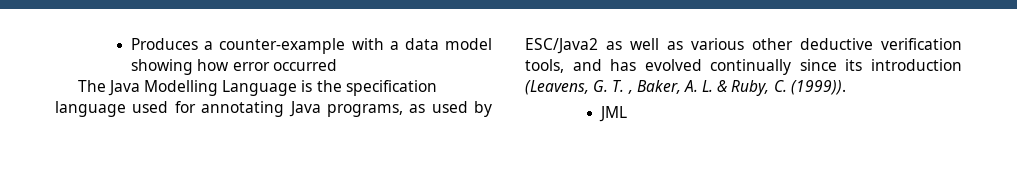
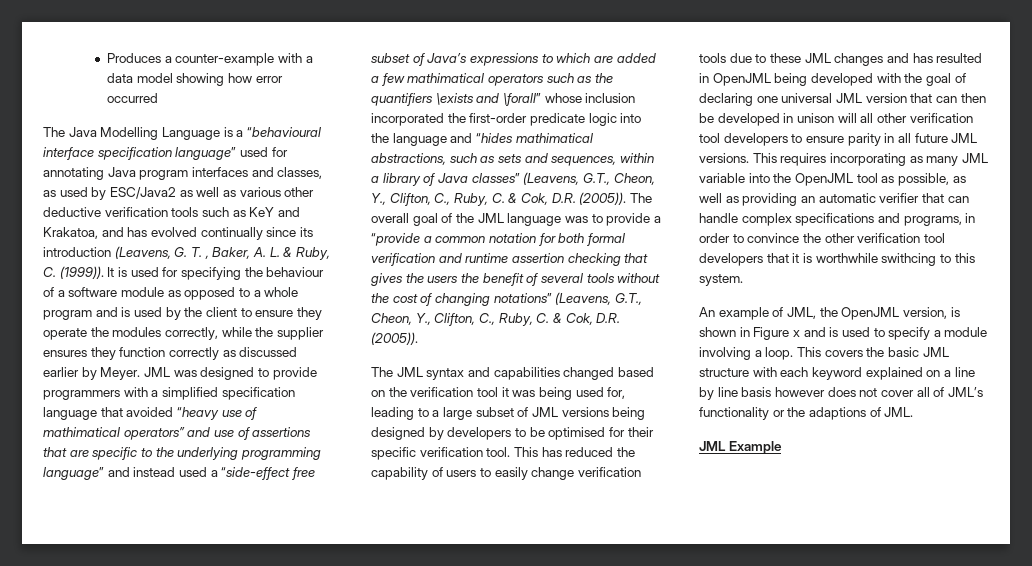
[316,80,437,96] [55,101,403,117] the specification language used for annotating Java programs, -> [236,127,321,137] [43,147,288,160] [43,167,323,180] a “behavioural interface specification language” used for annotating Java program interfaces and classes,
[525,59,564,73] tools, -> [171,207,300,217] [43,227,98,239] tools such as KeY and Krakatoa,
[599,106,628,122] // JML -> [107,267,325,280] [43,287,299,300] [43,307,322,320] [43,327,324,340] [43,347,298,360] [43,367,317,380] [43,387,295,400] [43,407,258,420] [43,427,312,440] [43,447,321,460] [43,467,315,480] [371,53,656,66] [371,73,613,86] [371,93,636,106] [371,113,642,126] [371,133,593,146] [371,153,654,166] [371,172,655,186] [371,192,652,206] [371,213,661,226] [371,233,625,246] [371,253,649,266] [371,273,661,286] [371,292,642,306] [371,313,621,326] [371,332,418,345] [371,367,654,380] [371,387,626,400] [371,407,646,420] [371,427,654,440] [371,447,635,460] [371,467,641,480] [699,53,983,66] [699,73,966,86] [699,93,986,106] [699,113,973,126] [699,133,978,146] [699,153,988,166] [699,173,966,186] [699,193,969,206] [699,213,976,226] [699,233,945,243] [699,253,975,266] [699,274,743,286] [699,307,960,320] [699,327,988,340] [699,347,949,360] [699,367,975,380] [699,387,983,400] [699,407,914,420] [699,441,782,454] It is used for specifying the behaviour of a software module as opposed to a whole program and is used by the client to ensure they operate the modules correctly, while the supplier ensures they function correctly as discussed earlier by Meyer. JML was designed to provide programmers with a simplified specification language that avoided “heavy use of mathimatical operators” and use of assertions that are specific to the underlying programming language” and instead used a “side-effect free subset of Java’s expressions to which are added a few mathimatical operators such as the quantifiers \exists and \forall” whose inclusion incorporated the first-order predicate logic into the language and “hides mathimatical abstractions, such as sets and sequences, within a library of Java classes” (Leavens, G.T., Cheon, Y., Clifton, C., Ruby, C. & Cok, D.R. (2005)). The overall goal of the JML language was to provide a “provide a common notation for both formal verification and runtime assertion checking that gives the users the benefit of several tools without the cost of changing notations” (Leavens, G.T., Cheon, Y., Clifton, C., Ruby, C. & Cok, D.R. (2005)). // The JML syntax and capabilities changed based on the verification tool it was being used for, leading to a large subset of JML versions being designed by developers to be optimised for their specific verification tool. This has reduced the capability of users to easily change verification tools due to these JML changes and has resulted in OpenJML being developed with the goal of declaring one universal JML version that can then be developed in unison will all other verification tool developers to ensure parity in all future JML versions. This requires incorporating as many JML variable into the OpenJML tool as possible, as well as providing an automatic verifier that can handle complex specifications and programs, in order to convince the other verification tool developers that it is worthwhile swithcing to this system. // An example of JML, the OpenJML version, is shown in Figure x and is used to specify a module involving a loop. This covers the basic JML structure with each keyword explained on a line by line basis however does not cover all of JML’s functionality or the adaptions of JML. // JML Example

